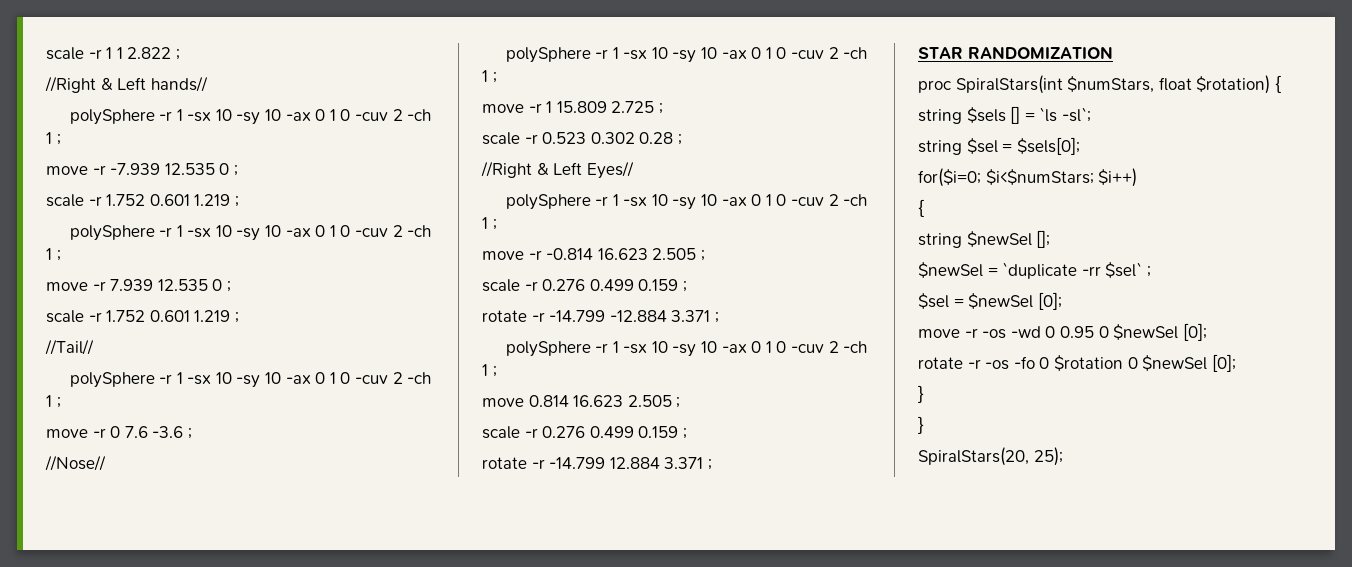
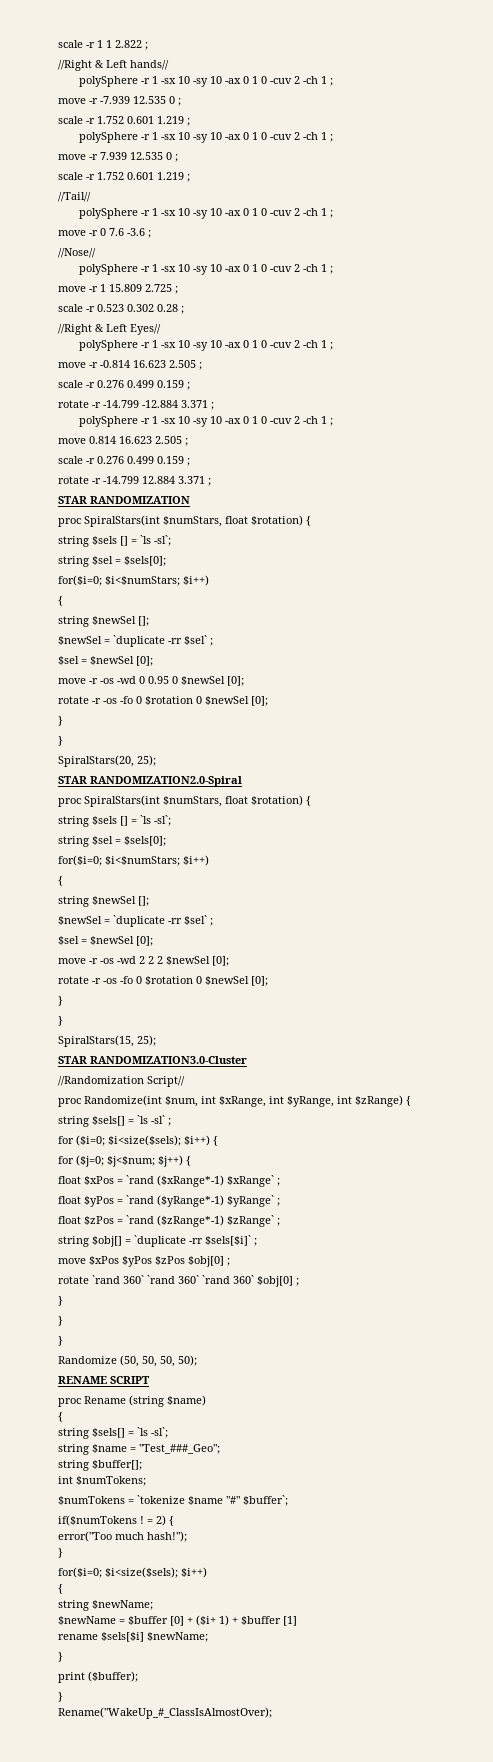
(1063, 456) none -> [58,776,242,787] [58,795,311,807] [58,815,171,827] [58,836,166,847] [58,855,209,866] [58,876,63,886] [58,896,149,907] [58,915,213,927] [58,936,153,946] [58,956,229,966] [58,976,268,986] [58,996,63,1006] [58,1016,63,1026] [58,1035,156,1047] [58,1056,247,1064] [58,1076,185,1087] [58,1095,411,1107] [58,1115,171,1127] [58,1135,218,1146] [58,1155,191,1167] [58,1175,280,1187] [58,1195,280,1207] [58,1215,280,1227] [58,1235,257,1247] [58,1256,230,1267] [58,1275,299,1287] [58,1296,63,1306] [58,1316,63,1326] [58,1336,63,1346] [58,1355,197,1367] [58,1376,150,1384] [58,1395,206,1407] [58,1412,63,1422] [58,1427,168,1439] [58,1444,220,1455] [58,1460,142,1471] [58,1476,146,1486] [58,1495,288,1506] [58,1515,174,1526] [58,1531,187,1542] [58,1548,63,1558] [58,1567,207,1578] [58,1584,63,1594] [58,1600,153,1611] [58,1615,297,1626] [58,1632,208,1642] [58,1652,63,1662] [58,1671,138,1683] [58,1692,63,1702] [58,1707,272,1719] // STAR RANDOMIZATION2.0-Spiral // proc SpiralStars(int $numStars, float $rotation) { // string $sels [] = `ls -sl`; // string $sel = $sels[0]; // for($i=0; $i<$numStars; $i++) // { // string $newSel []; // $newSel = `duplicate -rr $sel` ; // $sel = $newSel [0]; // move -r -os -wd 2 2 2 $newSel [0]; // rotate -r -os -fo 0 $rotation 0 $newSel [0]; // } // } // SpiralStars(15, 25); // STAR RANDOMIZATION3.0-Cluster // //Randomization Script// // proc Randomize(int $num, int $xRange, int $yRange, int $zRange) { // string $sels[] = `ls -sl` ; // for ($i=0; $i<size($sels); $i++) { // for ($j=0; $j<$num; $j++) { // float $xPos = `rand ($xRange*-1) $xRange` ; // float $yPos = `rand ($yRange*-1) $yRange` ; // float $zPos = `rand ($zRange*-1) $zRange` ; // string $obj[] = `duplicate -rr $sels[$i]` ; // move $xPos $yPos $zPos $obj[0] ; // rotate `rand 360` `rand 360` `rand 360` $obj[0] ; // } // } // } // Randomize (50, 50, 50, 50); // RENAME SCRIPT // proc Rename (string $name) // { // string $sels[] = `ls -sl`; // string $name = "Test_###_Geo"; // string $buffer[]; // int $numTokens; // $numTokens = `tokenize $name "#" $buffer`; // if($numTokens ! = 2) { // error("Too much hash!"); // } // for($i=0; $i<size($sels); $i++) // { // string $newName; // $newName = $buffer [0] + ($i+ 1) + $buffer [1] // rename $sels[$i] $newName; // } // print ($buffer); // } // Rename("WakeUp_#_ClassIsAlmostOver);

